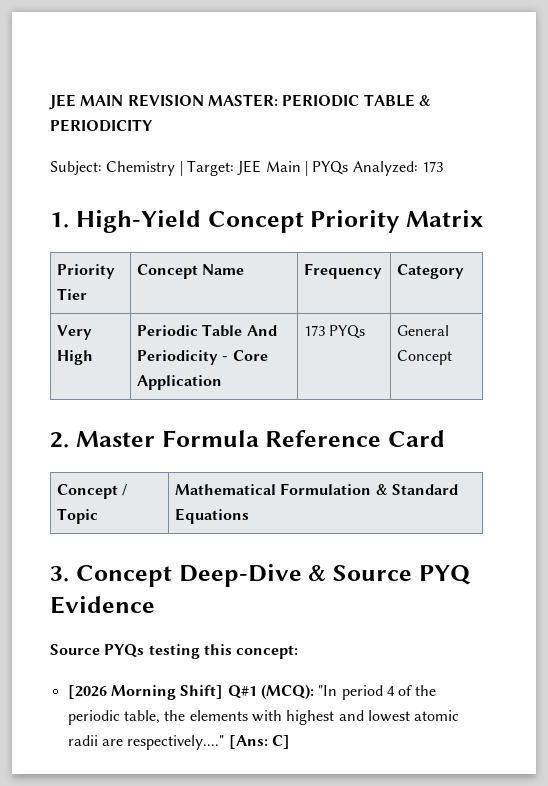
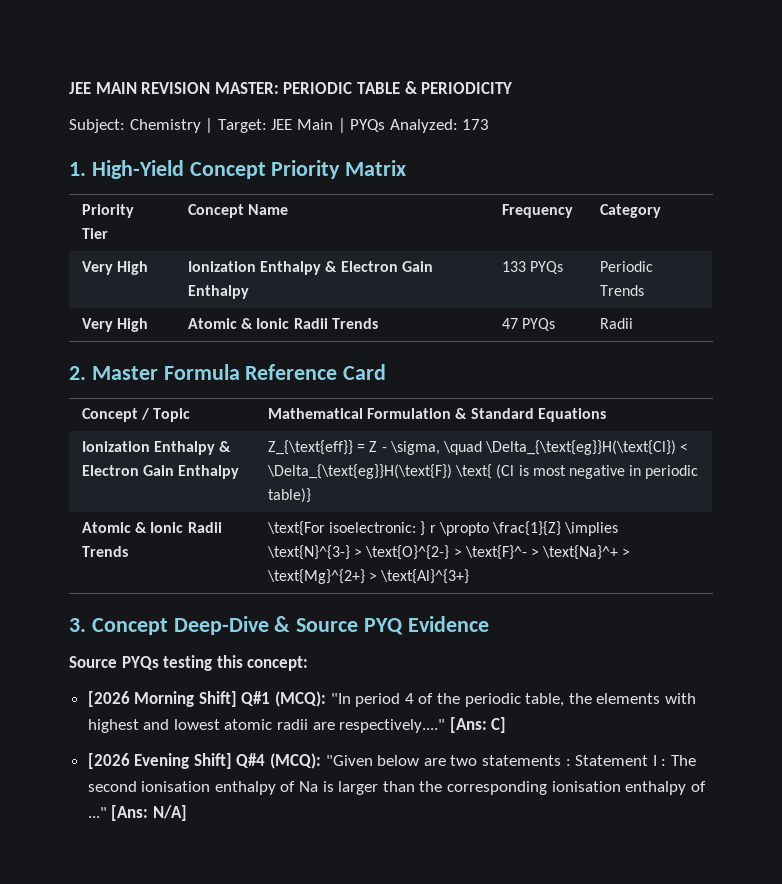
[137,324,277,337] [137,350,268,365] [137,375,223,390] [304,325,366,339] [397,325,450,336] [397,350,453,365] Periodic Table And Periodicity - Core Application | 173 PYQs | General Concept -> [188,261,433,275] [188,285,250,299] [502,261,564,274] [600,261,654,272] [600,285,645,296] [82,318,149,332] [188,318,378,329] [502,318,556,331] [600,318,634,329] Ionization Enthalpy & Electron Gain Enthalpy | 133 PYQs | Periodic Trends // Very High | Atomic & Ionic Radii Trends | 47 PYQs | Radii
(250, 516) none -> [82,441,232,455] [82,465,240,479] [268,440,689,455] [267,464,699,479] [268,488,312,503] [82,522,222,533] [82,546,129,557] [267,521,619,536] [267,545,631,560] [267,569,470,584] // Ionization Enthalpy & Electron Gain Enthalpy | Z_{\text{eff}} = Z - \sigma, \quad \Delta_{\text{eg}}H(\text{Cl}) < \Delta_{\text{eg}}H(\text{F}) \text{ (Cl is most negative in periodic table)} // Atomic & Ionic Radii Trends | \text{For isoelectronic: } r \propto \frac{1}{Z} \implies \text{N}^{3-} > \text{O}^{2-} > \text{F}^- > \text{Na}^+ > \text{Mg}^{2+} > \text{Al}^{3+}
(290, 742) none -> [87,753,696,769] [87,781,706,795] [87,805,187,821] // [2026 Evening Shift] Q#4 (MCQ): "Given below are two statements : Statement I : The second ionisation enthalpy of Na is larger than the corresponding ionisation enthalpy of ..." [Ans: N/A]

